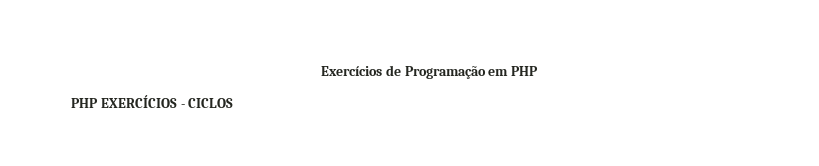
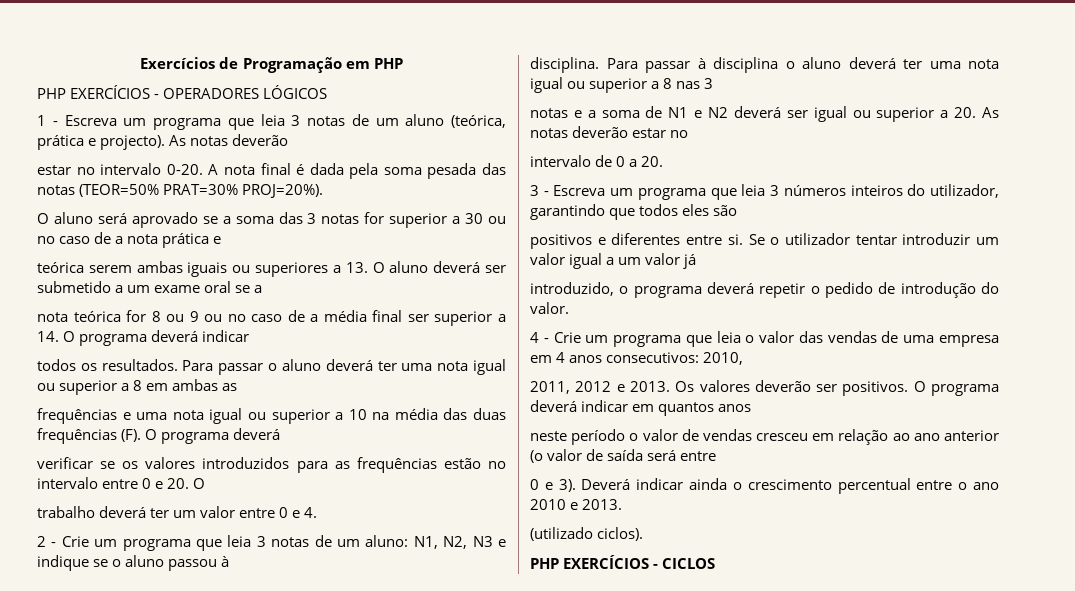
(539, 71) none -> [37,85,328,99] [37,114,506,130] [37,134,289,150] [37,163,506,179] [37,184,324,198] [37,212,507,228] [37,232,222,248] [37,261,506,277] [37,281,263,293] [37,310,507,326] [37,330,250,346] [37,359,506,375] [37,379,238,395] [37,408,506,424] [37,428,281,444] [37,457,506,473] [37,477,206,489] [37,506,318,518] [37,535,506,551] [37,555,230,571] [530,57,999,73] [530,77,714,93] [530,106,999,122] [530,126,689,138] [530,155,664,167] [530,184,999,200] [530,204,738,220] [530,233,999,249] [530,253,697,269] [530,282,999,298] [530,302,569,314] [530,331,999,347] [530,352,744,365] [530,380,999,396] [530,400,752,416] [530,429,999,445] [530,449,717,463] [530,478,999,494] [530,499,623,510] [530,527,644,541] // PHP EXERCÍCIOS - OPERADORES LÓGICOS // 1 - Escreva um programa que leia 3 notas de um aluno (teórica, prática e projecto). As notas deverão // estar no intervalo 0-20. A nota final é dada pela soma pesada das notas (TEOR=50% PRAT=30% PROJ=20%). // O aluno será aprovado se a soma das 3 notas for superior a 30 ou no caso de a nota prática e // teórica serem ambas iguais ou superiores a 13. O aluno deverá ser submetido a um exame oral se a // nota teórica for 8 ou 9 ou no caso de a média final ser superior a 14. O programa deverá indicar // todos os resultados. Para passar o aluno deverá ter uma nota igual ou superior a 8 em ambas as // frequências e uma nota igual ou superior a 10 na média das duas frequências (F). O programa deverá // verificar se os valores introduzidos para as frequências estão no intervalo entre 0 e 20. O // trabalho deverá ter um valor entre 0 e 4. // 2 - Crie um programa que leia 3 notas de um aluno: N1, N2, N3 e indique se o aluno passou à // disciplina. Para passar à disciplina o aluno deverá ter uma nota igual ou superior a 8 nas 3 // notas e a soma de N1 e N2 deverá ser igual ou superior a 20. As notas deverão estar no // intervalo de 0 a 20. // 3 - Escreva um programa que leia 3 números inteiros do utilizador, garantindo que todos eles são // positivos e diferentes entre si. Se o utilizador tentar introduzir um valor igual a um valor já // introduzido, o programa deverá repetir o pedido de introdução do valor. // 4 - Crie um programa que leia o valor das vendas de uma empresa em 4 anos consecutivos: 2010, // 2011, 2012 e 2013. Os valores deverão ser positivos. O programa deverá indicar em quantos anos // neste período o valor de vendas cresceu em relação ao ano anterior (o valor de saída será entre // 0 e 3). Deverá indicar ainda o crescimento percentual entre o ano 2010 e 2013. // (utilizado ciclos).

